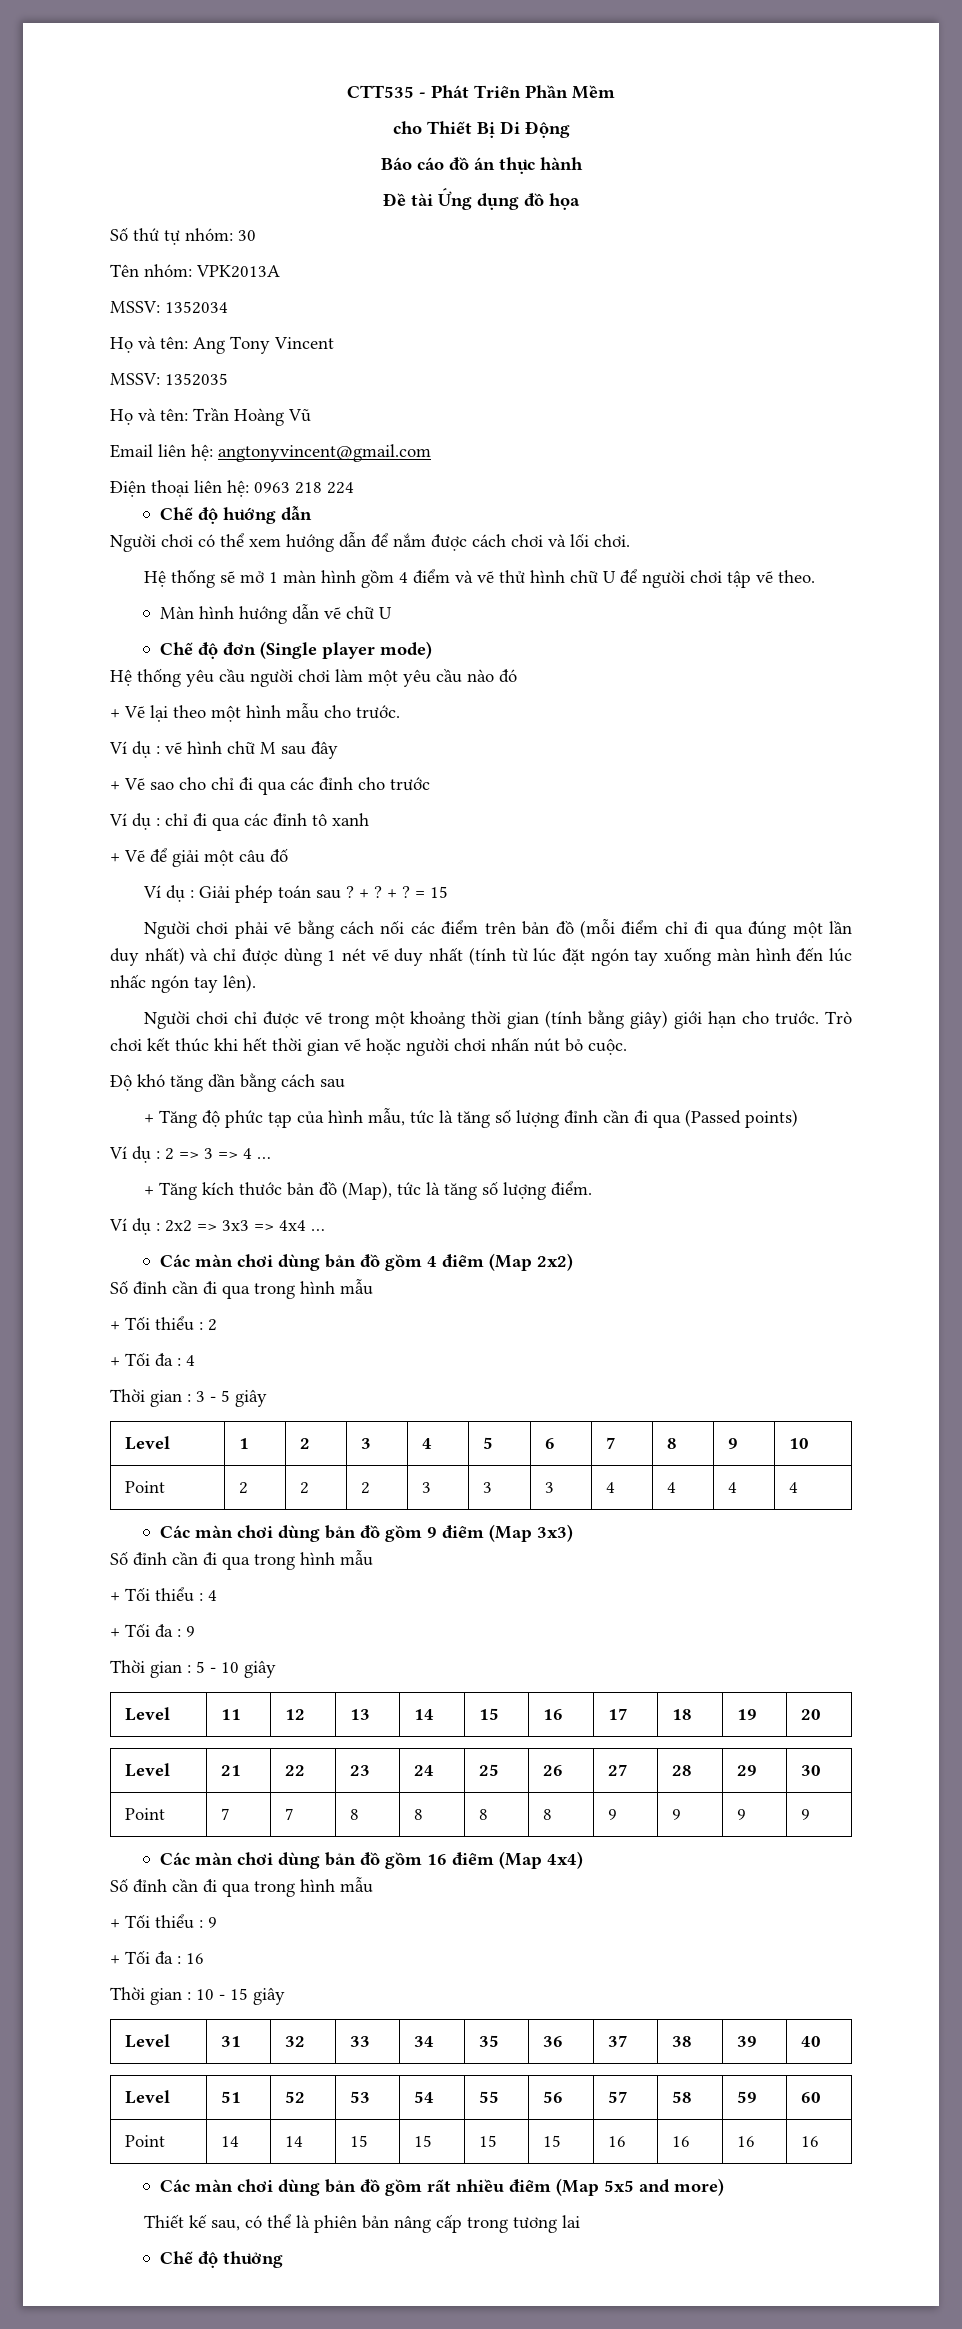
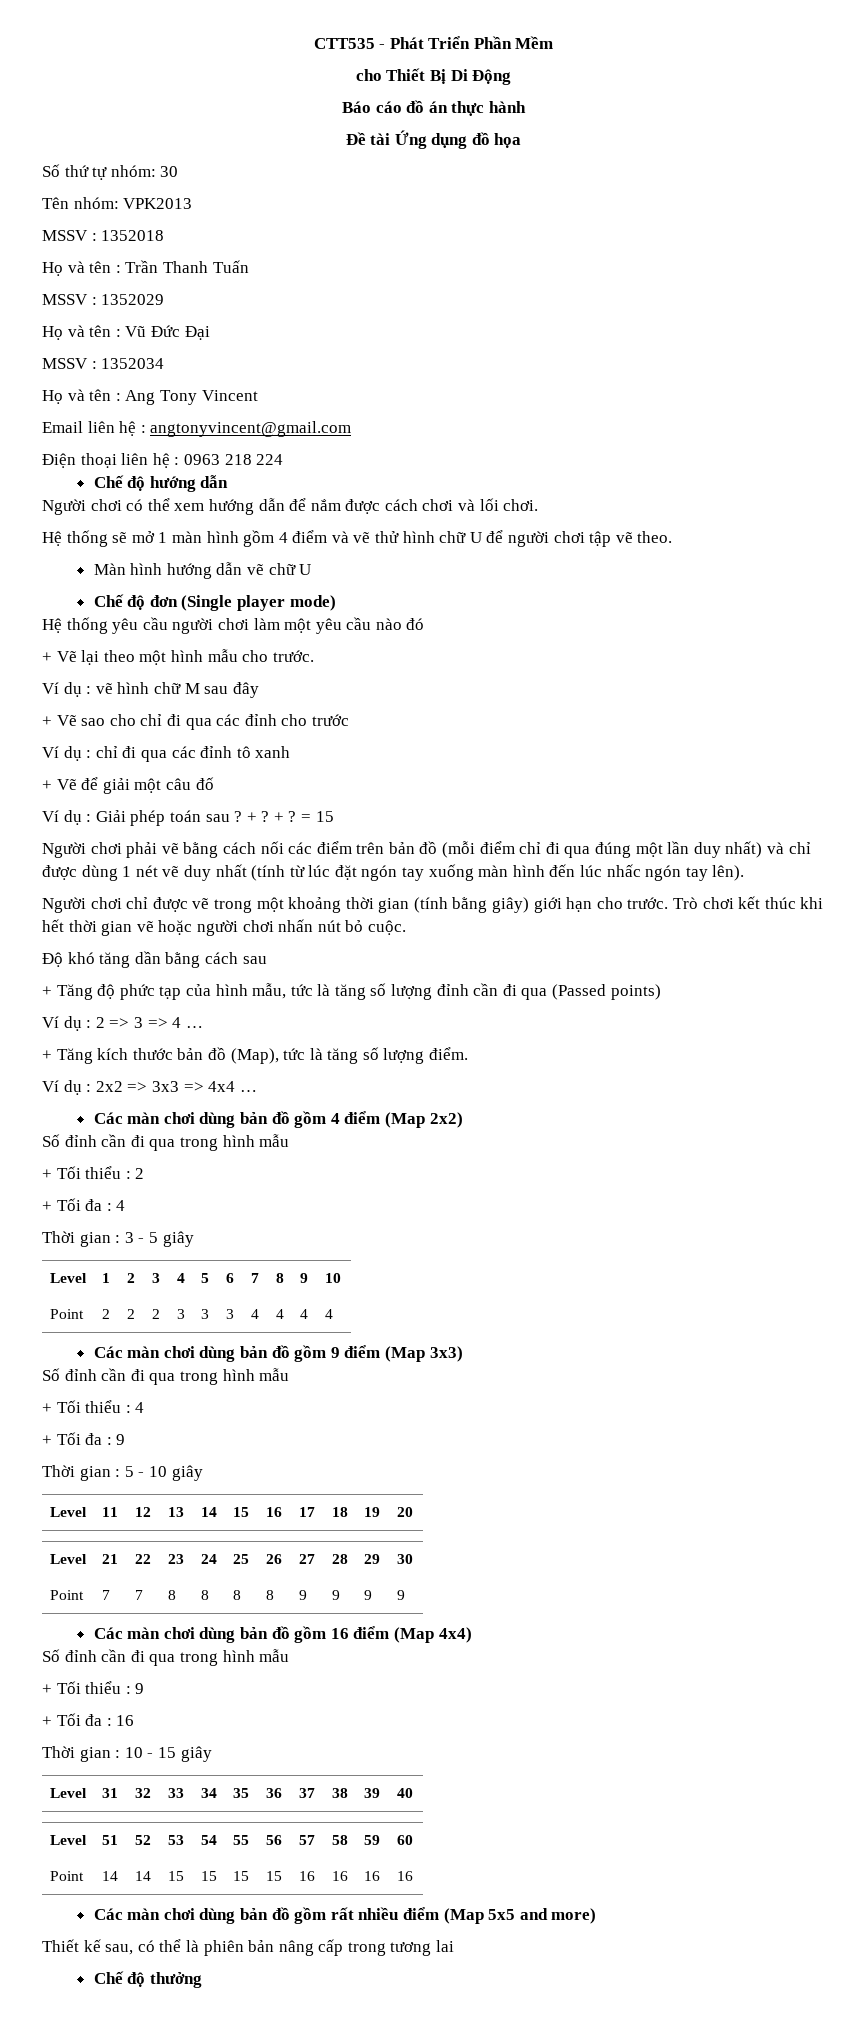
[196,265,280,278] [110,301,160,313] VPK2013A // MSSV: -> [123,198,193,209] [42,230,165,241] [42,260,249,276] [42,294,165,305] [42,325,210,340] [42,358,97,369] VPK2013 // MSSV : 1352018 // Họ và tên : Trần Thanh Tuấn // MSSV : 1352029 // Họ và tên : Vũ Đức Đại // MSSV :
[160,336,188,349] tên: -> [89,389,121,401] tên :
[110,373,228,386] [110,407,311,426] // MSSV: 1352035 // Họ và tên: Trần Hoàng Vũ -> (258, 395) none
[191,444,213,461] hệ: -> [119,421,146,436] hệ :
[227,480,249,497] hệ: -> [152,453,180,468] hệ :

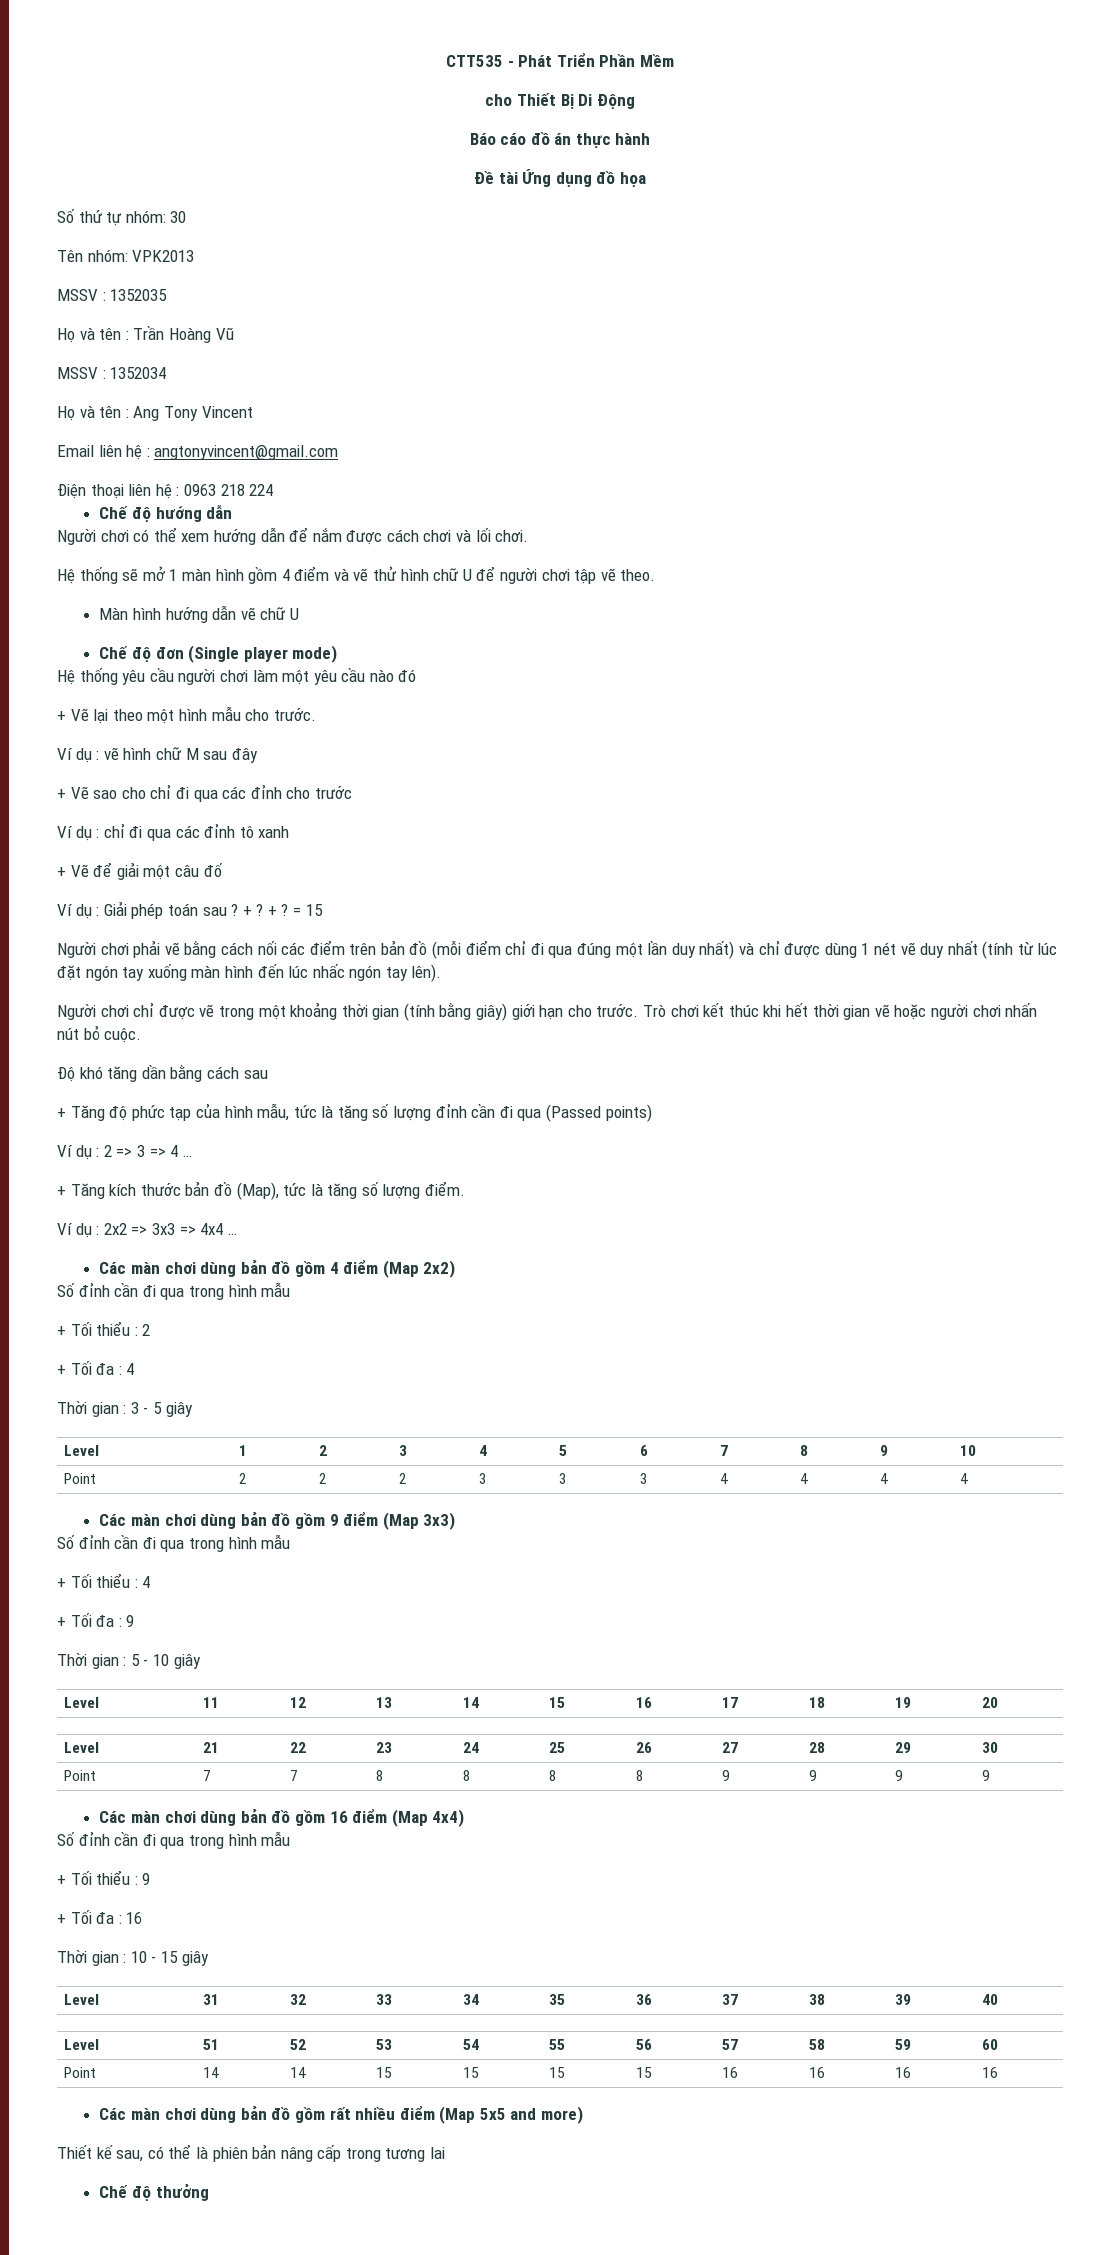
[101,230,165,241] 1352018 -> [110,289,168,301] 1352035
[162,260,249,273] [42,294,165,305] [42,325,121,340] Thanh Tuấn // MSSV : 1352029 // Họ và tên : -> [168,327,211,343] Hoàng
[150,325,210,340] Đức Đại -> (234, 333) none

